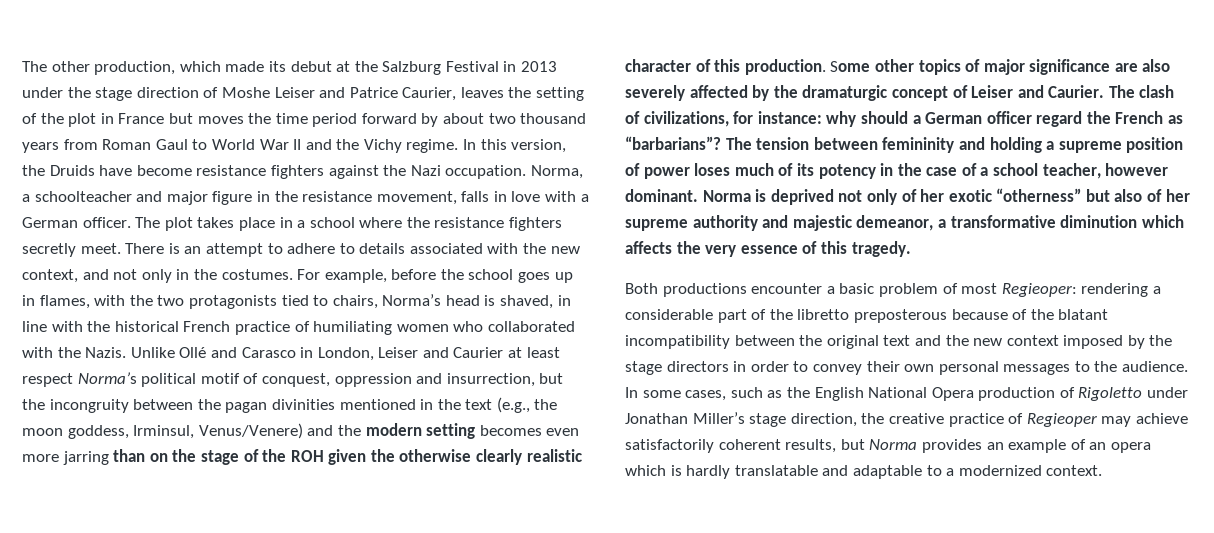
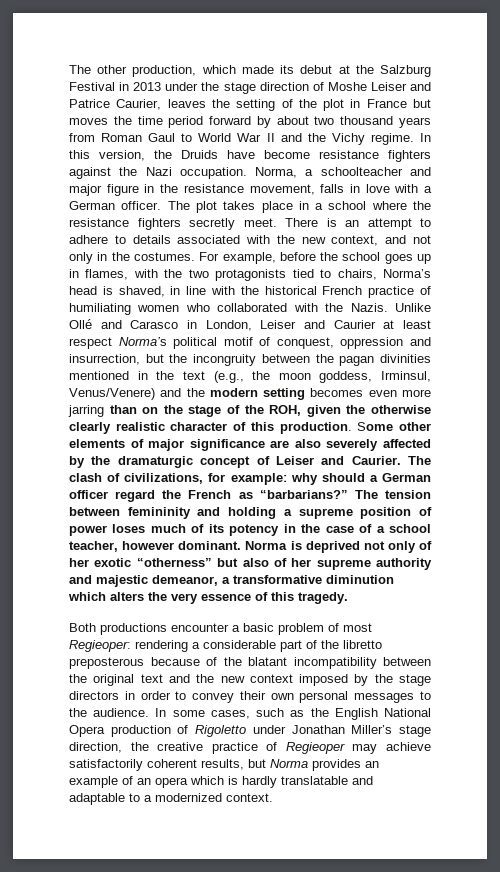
[290,450,324,462] ROH -> [269,405,302,416] ROH,
[918,59,961,75] topics -> [69,439,125,448] elements
[757,111,822,124] instance: -> [230,473,287,485] example:
[625,136,721,150] “barbarians”? -> [259,490,348,499] “barbarians?”
[625,241,672,254] affects -> [110,592,144,601] alters

